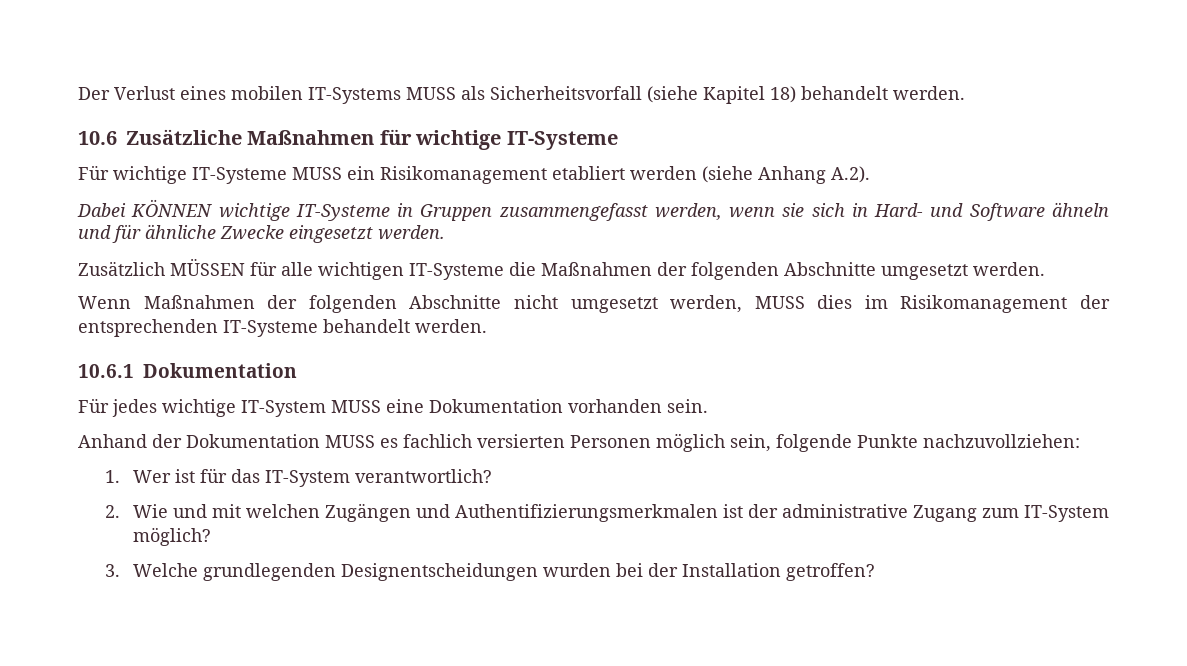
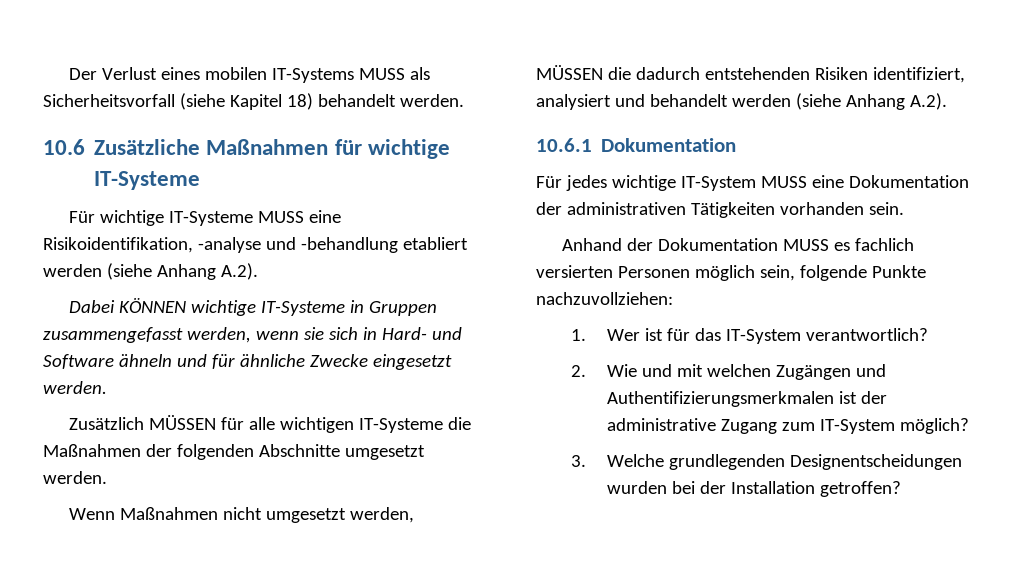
[347,166,547,184] ein Risikomanagement -> [308,210,341,223] [43,237,398,253] eine Risikoidentifikation, -analyse und -behandlung
[267,295,1111,313] [78,319,487,337] der folgenden Abschnitte nicht umgesetzt werden, MUSS dies im Risikomanagement der entsprechenden IT-Systeme behandelt werden. -> [222,507,414,523] [536,65,965,83] [536,93,947,110] nicht umgesetzt werden, MÜSSEN die dadurch entstehenden Risiken identifiziert, analysiert und behandelt werden (siehe Anhang A.2).
(563, 406) none -> [536,202,775,218] der administrativen Tätigkeiten

